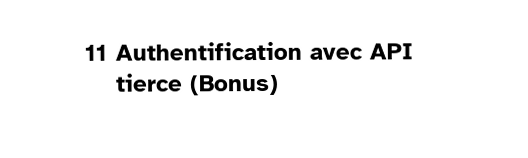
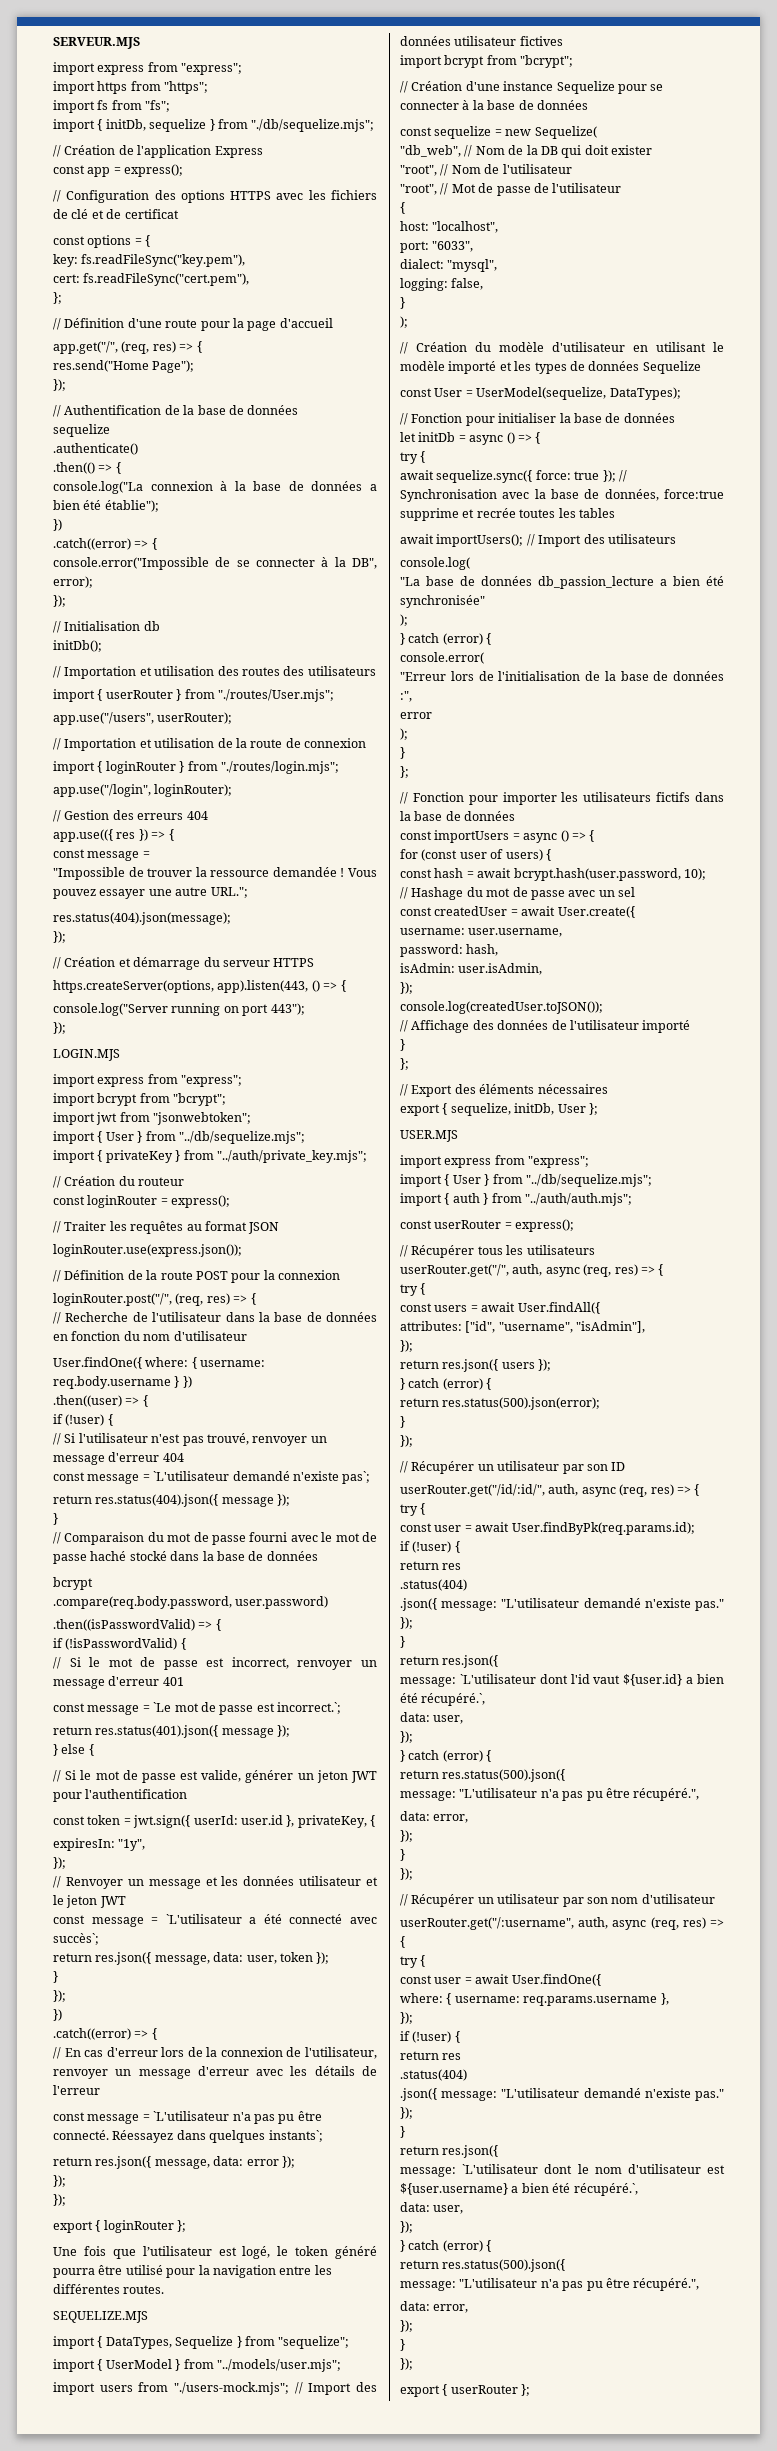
[84,41,414,61] [115,73,280,96] 11 Authentification avec API tierce (Bonus) -> [53,37,140,49] [53,62,243,75] [53,81,209,94] [53,100,171,113] [53,119,375,132] [53,145,263,158] [53,164,184,177] [53,190,377,203] [53,209,179,219] [53,235,151,248] [53,254,246,267] [53,273,250,286] [53,292,62,304] [53,318,333,331] [53,341,202,354] [53,360,195,373] [53,379,66,391] [53,405,299,417] [53,424,110,437] [53,443,138,455] [53,462,121,474] [53,481,377,494] [53,500,159,512] [53,519,62,531] [53,538,157,550] [53,557,377,570] [53,576,93,588] [53,595,66,607] [53,621,160,633] [53,640,102,652] [53,666,376,679] [53,689,334,702] [53,712,233,725] [53,738,366,751] [53,761,339,774] [53,784,233,797] [53,810,208,822] [53,829,174,842] [53,849,150,861] [53,867,377,880] [53,887,248,899] [53,912,231,925] [53,931,66,943] [53,957,315,970] [53,980,346,993] [53,1003,305,1016] [53,1022,66,1034] [53,1049,120,1061] [53,1074,243,1087] [53,1093,227,1106] [53,1112,252,1125] [53,1131,305,1144] [53,1150,367,1163] [53,1176,185,1188] [53,1195,231,1208] [53,1221,280,1234] [53,1244,242,1257] [53,1270,340,1283] [53,1293,256,1306] [53,1312,377,1324] [53,1331,247,1341] [53,1357,266,1369] [53,1376,192,1389] [53,1395,148,1407] [53,1414,113,1426] [53,1433,327,1446] [53,1452,184,1465] [53,1471,371,1484] [53,1494,291,1507] [53,1513,58,1525] [53,1532,377,1545] [53,1551,318,1564] [53,1577,93,1590] [53,1596,329,1609] [53,1619,221,1631] [53,1638,186,1650] [53,1657,377,1670] [53,1676,184,1689] [53,1702,341,1715] [53,1725,291,1738] [53,1744,94,1756] [53,1770,377,1783] [53,1789,188,1802] [53,1815,375,1828] [53,1838,146,1851] [53,1857,66,1869] [53,1876,378,1889] [53,1895,126,1908] [53,1914,377,1927] [53,1933,99,1945] [53,1952,330,1965] [53,1971,58,1983] [53,1990,66,2002] [53,2009,62,2021] [53,2028,157,2040] [53,2047,377,2059] [53,2066,377,2079] [53,2085,100,2095] [53,2111,322,2124] [53,2130,323,2143] [53,2156,295,2169] [53,2175,66,2187] [53,2194,66,2206] [53,2220,187,2233] [53,2246,377,2259] [53,2265,332,2278] [53,2284,165,2294] [53,2311,148,2323] [53,2336,350,2349] [53,2359,341,2372] [53,2382,377,2395] [400,36,563,46] [400,55,574,68] [400,81,664,94] [400,100,588,110] [400,126,597,139] [400,145,652,158] [400,164,572,176] [400,183,622,196] [400,202,405,214] [400,221,499,233] [400,241,474,253] [400,259,498,272] [400,278,484,291] [400,297,405,309] [400,316,408,328] [400,342,724,354] [400,361,701,374] [400,387,681,400] [400,413,675,426] [400,432,541,445] [400,451,426,464] [400,470,627,483] [400,489,724,502] [400,508,615,521] [400,534,676,547] [400,557,470,570] [400,576,724,589] [400,595,485,608] [400,614,408,626] [400,633,492,645] [400,652,484,664] [400,671,724,681] [400,691,412,702] [400,712,432,719] [400,728,408,740] [400,747,405,759] [400,766,409,778] [400,792,724,805] [400,811,516,821] [400,830,595,843] [400,849,551,861] [400,868,706,881] [400,887,635,900] [400,906,635,918] [400,928,563,937] [400,944,499,957] [400,963,543,975] [400,982,413,994] [400,1001,603,1014] [400,1020,691,1033] [400,1039,405,1051] [400,1058,409,1070] [400,1084,608,1097] [400,1103,598,1116] [400,1130,458,1142] [400,1155,590,1168] [400,1174,652,1187] [400,1193,632,1206] [400,1219,575,1232] [400,1245,595,1258] [400,1264,664,1277] [400,1283,426,1296] [400,1302,600,1314] [400,1321,646,1333] [400,1340,413,1352] [400,1359,552,1372] [400,1378,492,1390] [400,1397,601,1410] [400,1416,405,1428] [400,1435,413,1447] [400,1461,626,1474] [400,1484,700,1497] [400,1503,426,1516] [400,1522,695,1535] [400,1541,460,1553] [400,1561,462,1570] [400,1579,467,1591] [400,1598,724,1611] [400,1617,413,1629] [400,1636,405,1648] [400,1655,499,1668] [400,1674,724,1687] [400,1693,486,1706] [400,1712,464,1724] [400,1731,413,1743] [400,1750,492,1762] [400,1769,566,1782] [400,1788,700,1801] [400,1811,469,1823] [400,1830,413,1842] [400,1849,405,1861] [400,1868,413,1880] [400,1894,715,1907] [400,1917,724,1930] [400,1936,405,1948] [400,1955,426,1968] [400,1974,601,1986] [400,1993,669,2006] [400,2012,413,2024] [400,2031,460,2043] [400,2051,462,2060] [400,2069,467,2081] [400,2088,724,2101] [400,2107,413,2119] [400,2126,405,2138] [400,2145,499,2158] [400,2164,725,2177] [400,2183,638,2196] [400,2202,464,2214] [400,2221,413,2233] [400,2240,492,2252] [400,2259,566,2272] [400,2278,700,2291] [400,2301,469,2313] [400,2320,413,2332] [400,2339,405,2351] [400,2358,413,2370] [400,2384,531,2397] SERVEUR.MJS // import express from "express"; // import https from "https"; // import fs from "fs"; // import { initDb, sequelize } from "./db/sequelize.mjs"; // // Création de l'application Express // const app = express(); // // Configuration des options HTTPS avec les fichiers de clé et de certificat // const options = { // key: fs.readFileSync("key.pem"), // cert: fs.readFileSync("cert.pem"), // }; // // Définition d'une route pour la page d'accueil // app.get("/", (req, res) => { // res.send("Home Page"); // }); // // Authentification de la base de données // sequelize // .authenticate() // .then(() => { // console.log("La connexion à la base de données a bien été établie"); // }) // .catch((error) => { // console.error("Impossible de se connecter à la DB", error); // }); // // Initialisation db // initDb(); // // Importation et utilisation des routes des utilisateurs // import { userRouter } from "./routes/User.mjs"; // app.use("/users", userRouter); // // Importation et utilisation de la route de connexion // import { loginRouter } from "./routes/login.mjs"; // app.use("/login", loginRouter); // // Gestion des erreurs 404 // app.use(({ res }) => { // const message = // "Impossible de trouver la ressource demandée ! Vous pouvez essayer une autre URL."; // res.status(404).json(message); // }); // // Création et démarrage du serveur HTTPS // https.createServer(options, app).listen(443, () => { // console.log("Server running on port 443"); // }); // LOGIN.MJS // import express from "express"; // import bcrypt from "bcrypt"; // import jwt from "jsonwebtoken"; // import { User } from "../db/sequelize.mjs"; // import { privateKey } from "../auth/private_key.mjs"; // // Création du routeur // const loginRouter = express(); // // Traiter les requêtes au format JSON // loginRouter.use(express.json()); // // Définition de la route POST pour la connexion // loginRouter.post("/", (req, res) => { // // Recherche de l'utilisateur dans la base de données en fonction du nom d'utilisateur // User.findOne({ where: { username: req.body.username } }) // .then((user) => { // if (!user) { // // Si l'utilisateur n'est pas trouvé, renvoyer un message d'erreur 404 // const message = `L'utilisateur demandé n'existe pas`; // return res.status(404).json({ message }); // } // // Comparaison du mot de passe fourni avec le mot de passe haché stocké dans la base de données // bcrypt // .compare(req.body.password, user.password) // .then((isPasswordValid) => { // if (!isPasswordValid) { // // Si le mot de passe est incorrect, renvoyer un message d'erreur 401 // const message = `Le mot de passe est incorrect.`; // return res.status(401).json({ message }); // } else { // // Si le mot de passe est valide, générer un jeton JWT pour l'authentification // const token = jwt.sign({ userId: user.id }, privateKey, { // expiresIn: "1y", // }); // // Renvoyer un message et les données utilisateur et le jeton JWT // const message = `L'utilisateur a été connecté avec succès`; // return res.json({ message, data: user, token }); // } // }); // }) // .catch((error) => { // // En cas d'erreur lors de la connexion de l'utilisateur, renvoyer un message d'erreur avec les détails de l'erreur // const message = `L'utilisateur n'a pas pu être connecté. Réessayez dans quelques instants`; // return res.json({ message, data: error }); // }); // }); // export { loginRouter }; // Une fois que l’utilisateur est logé, le token généré pourra être utilisé pour la navigation entre les différentes routes. // SEQUELIZE.MJS // import { DataTypes, Sequelize } from "sequelize"; // import { UserModel } from "../models/user.mjs"; // import users from "./users-mock.mjs"; // Import des données utilisateur fictives // import bcrypt from "bcrypt"; // // Création d'une instance Sequelize pour se connecter à la base de données // const sequelize = new Sequelize( // "db_web", // Nom de la DB qui doit exister // "root", // Nom de l'utilisateur // "root", // Mot de passe de l'utilisateur // { // host: "localhost", // port: "6033", // dialect: "mysql", // logging: false, // } // ); // // Création du modèle d'utilisateur en utilisant le modèle importé et les types de données Sequelize // const User = UserModel(sequelize, DataTypes); // // Fonction pour initialiser la base de données // let initDb = async () => { // try { // await sequelize.sync({ force: true }); // Synchronisation avec la base de données, force:true supprime et recrée toutes les tables // await importUsers(); // Import des utilisateurs // console.log( // "La base de données db_passion_lecture a bien été synchronisée" // ); // } catch (error) { // console.error( // "Erreur lors de l'initialisation de la base de données :", // error // ); // } // }; // // Fonction pour importer les utilisateurs fictifs dans la base de données // const importUsers = async () => { // for (const user of users) { // const hash = await bcrypt.hash(user.password, 10); // // Hashage du mot de passe avec un sel // const createdUser = await User.create({ // username: user.username, // password: hash, // isAdmin: user.isAdmin, // }); // console.log(createdUser.toJSON()); // // Affichage des données de l'utilisateur importé // } // }; // // Export des éléments nécessaires // export { sequelize, initDb, User }; // USER.MJS // import express from "express"; // import { User } from "../db/sequelize.mjs"; // import { auth } from "../auth/auth.mjs"; // const userRouter = express(); // // Récupérer tous les utilisateurs // userRouter.get("/", auth, async (req, res) => { // try { // const users = await User.findAll({ // attributes: ["id", "username", "isAdmin"], // }); // return res.json({ users }); // } catch (error) { // return res.status(500).json(error); // } // }); // // Récupérer un utilisateur par son ID // userRouter.get("/id/:id/", auth, async (req, res) => { // try { // const user = await User.findByPk(req.params.id); // if (!user) { // return res // .status(404) // .json({ message: "L'utilisateur demandé n'existe pas." }); // } // return res.json({ // message: `L'utilisateur dont l'id vaut ${user.id} a bien été récupéré.`, // data: user, // }); // } catch (error) { // return res.status(500).json({ // message: "L'utilisateur n'a pas pu être récupéré.", // data: error, // }); // } // }); // // Récupérer un utilisateur par son nom d'utilisateur // userRouter.get("/:username", auth, async (req, res) => { // try { // const user = await User.findOne({ // where: { username: req.params.username }, // }); // if (!user) { // return res // .status(404) // .json({ message: "L'utilisateur demandé n'existe pas." }); // } // return res.json({ // message: `L'utilisateur dont le nom d'utilisateur est ${user.username} a bien été récupéré.`, // data: user, // }); // } catch (error) { // return res.status(500).json({ // message: "L'utilisateur n'a pas pu être récupéré.", // data: error, // }); // } // }); // export { userRouter };

